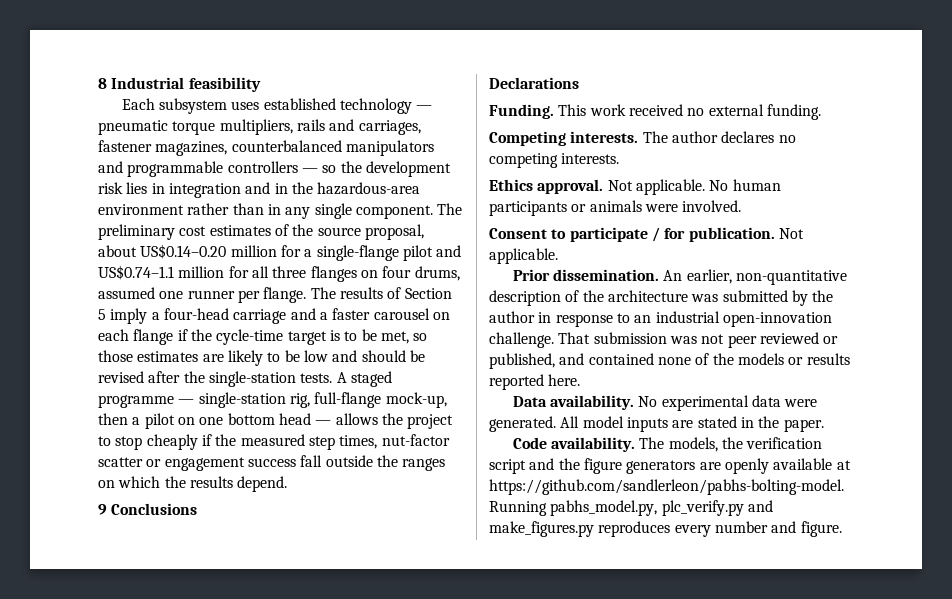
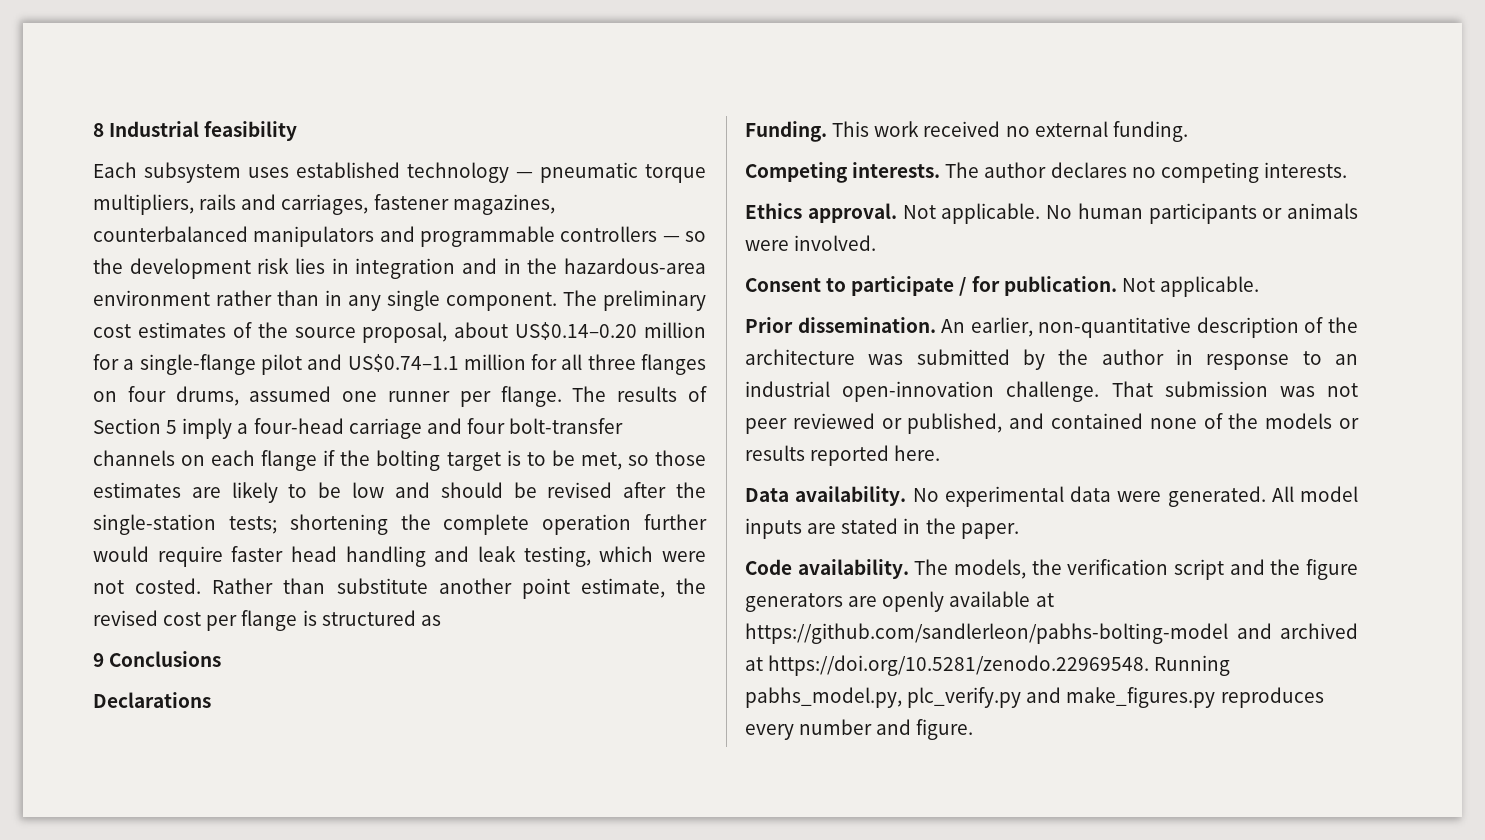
[319,308,430,320] a faster carousel -> [466,418,624,434] [93,450,175,466] four bolt-transfer channels
[216,329,284,345] cycle-time -> [376,450,441,471] bolting
[300,371,392,387] [98,392,447,408] [98,413,454,429] [98,434,450,450] [98,455,446,471] [98,476,288,492] tests. A staged programme — single-station rig, full-flange mock-up, then a pilot on one bottom head — allows the project to stop cheaply if the measured step times, nut-factor scatter or engagement success fall outside the ranges on which the results depend. -> [228,514,707,535] [93,546,707,567] [93,578,706,599] [93,610,441,631] tests; shortening the complete operation further would require faster head handling and leak testing, which were not costed. Rather than substitute another point estimate, the revised cost per flange is structured as
[489,479,844,495] https://github.com/sandlerleon/pabhs-bolting-model. -> [745,623,1358,644] [745,655,1150,676] https://github.com/sandlerleon/pabhs-bolting-model and archived at https://doi.org/10.5281/zenodo.22969548.

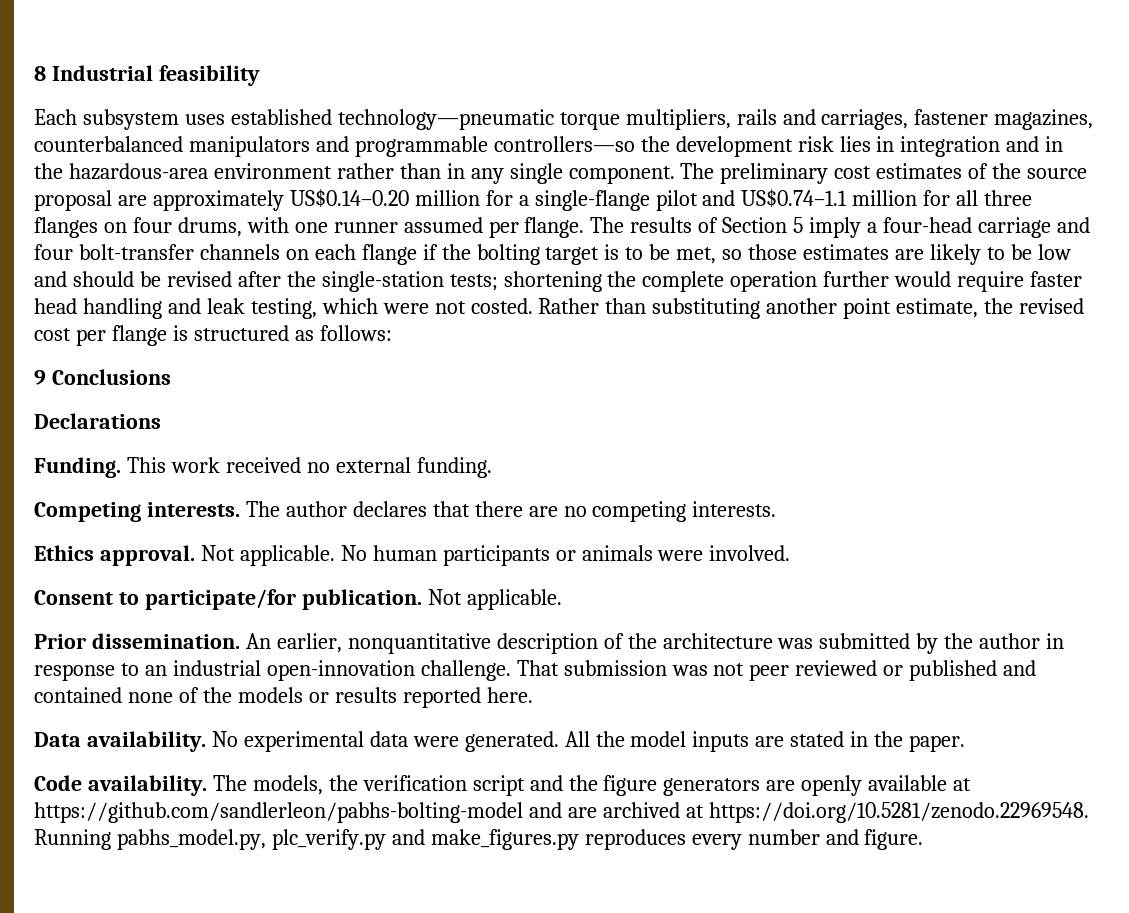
[407,162,638,183] technology — pneumatic -> [337,109,554,130] technology—pneumatic
[560,226,706,242] controllers — so -> [493,136,635,152] controllers—so
[362,322,509,343] proposal, about -> [34,190,284,211] proposal are approximately
[249,386,332,402] assumed -> [246,217,289,233] with
(451, 396) none -> [403,217,483,233] assumed
[336,578,428,594] substitute -> [652,298,761,319] substituting
(441, 620) none -> [319,325,392,341] follows:
(1127, 170) none -> [432,501,558,517] that there are
[851,276,1000,296] participate / for -> [144,589,296,610] participate/for
[1038,317,1192,338] non-quantitative -> [347,633,491,654] nonquantitative
[907,413,1003,434] published, -> [909,660,998,681] published
(1294, 494) none -> [595,731,625,747] the
(1272, 631) none -> [567,807,597,818] are

